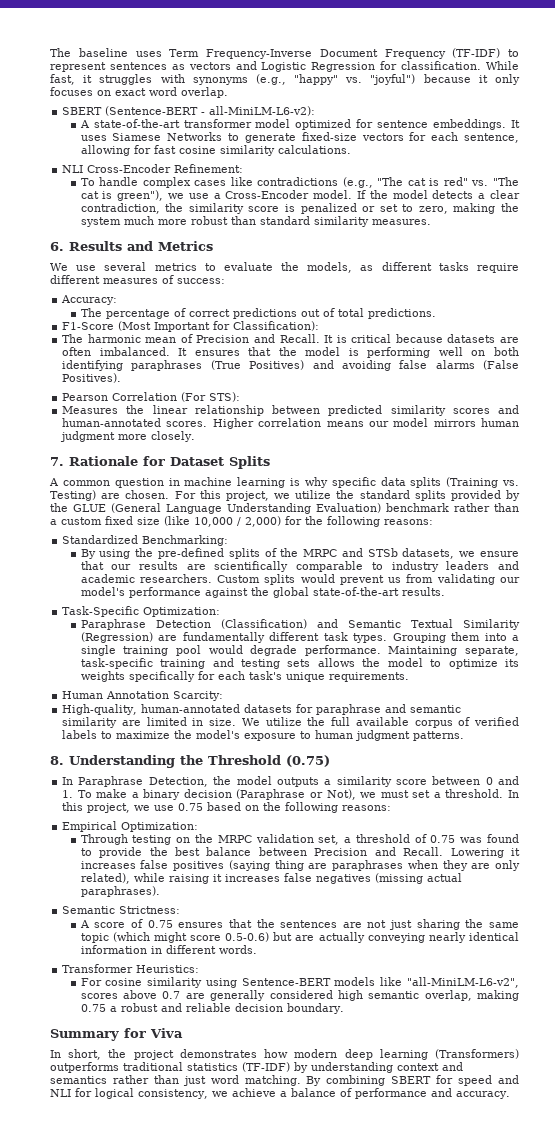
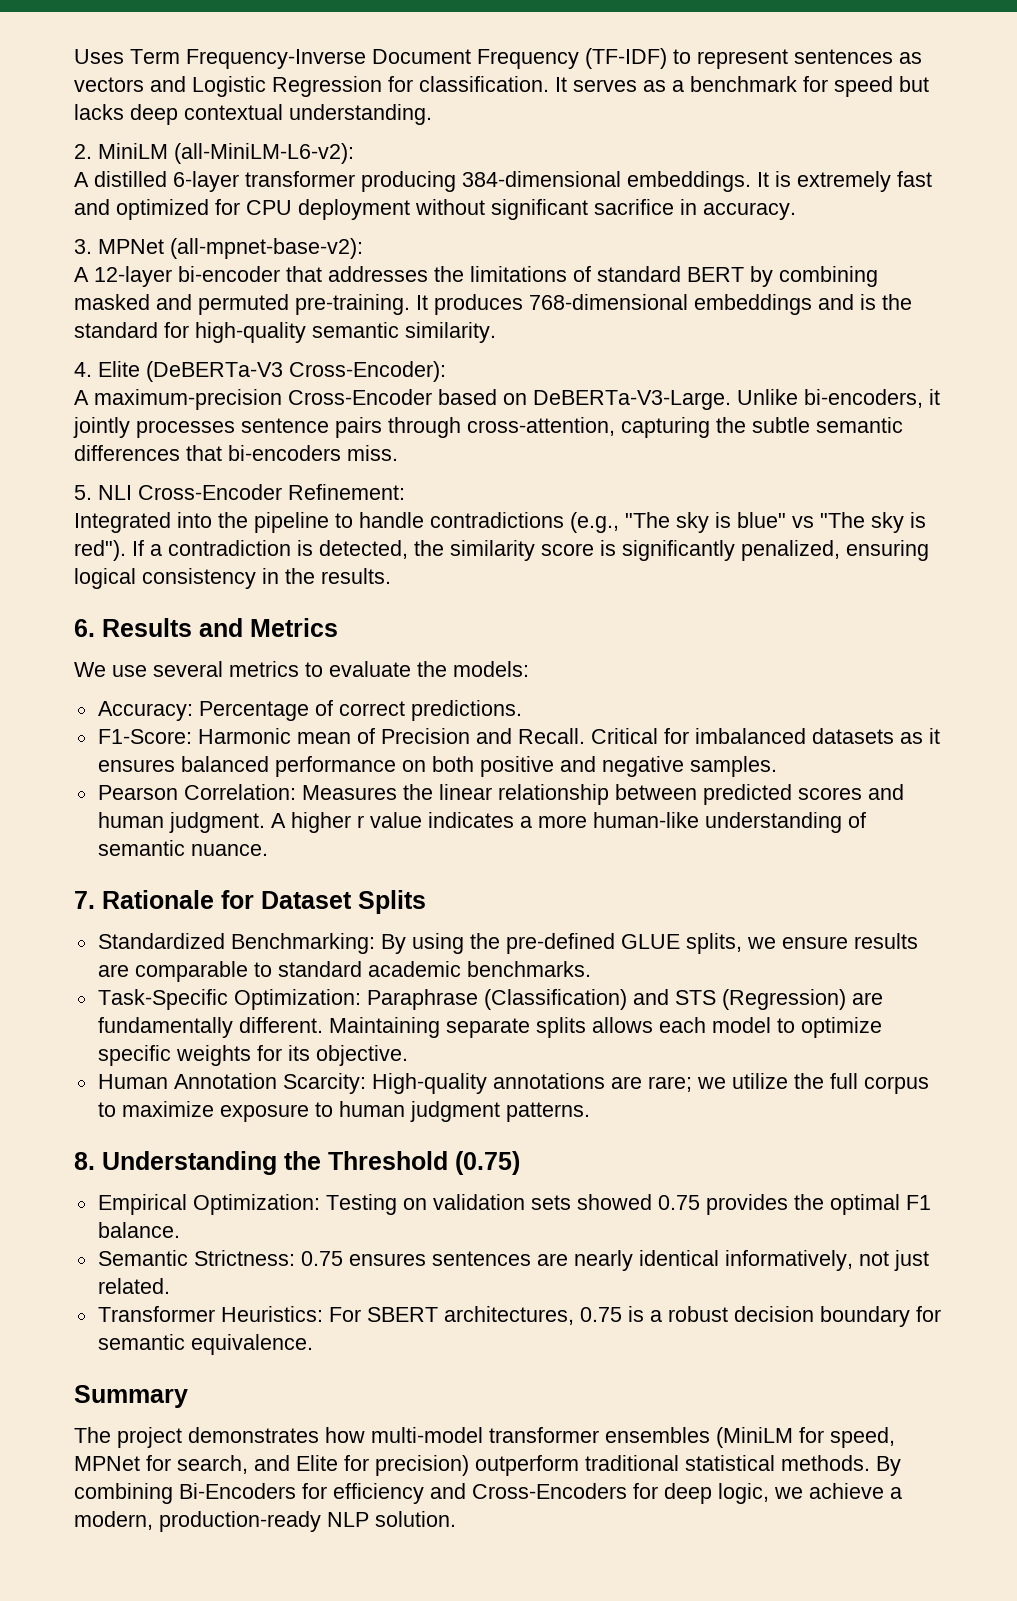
[50,48,162,57] The baseline uses -> [74,49,124,64] Uses
[486,61,520,70] [50,74,520,85] [50,87,228,98] [62,106,316,116] [79,119,520,130] [80,132,519,143] [80,145,351,156] [62,164,244,173] [80,177,519,188] [80,190,521,201] [80,203,519,214] [80,216,431,227] While fast, it struggles with synonyms (e.g., "happy" vs. "joyful") because it only focuses on exact word overlap. // SBERT (Sentence-BERT - all-MiniLM-L6-v2): // A state-of-the-art transformer model optimized for sentence embeddings. It uses Siamese Networks to generate fixed-size vectors for each sentence, allowing for fast cosine similarity calculations. // NLI Cross-Encoder Refinement: // To handle complex cases like contradictions (e.g., "The cat is red" vs. "The cat is green"), we use a Cross-Encoder model. If the model detects a clear contradiction, the similarity score is penalized or set to zero, making the system much more robust than standard similarity measures. -> [555,76,929,97] [74,104,432,125] [74,143,354,164] [74,171,932,192] [74,199,796,220] [74,238,363,259] [74,266,878,287] [74,294,912,315] [74,322,496,343] [74,361,446,382] [74,389,940,410] [73,417,903,438] [74,445,398,461] [74,484,405,500] [74,512,926,533] [74,540,929,561] [74,568,391,589] It serves as a benchmark for speed but lacks deep contextual understanding. // 2. MiniLM (all-MiniLM-L6-v2): // A distilled 6-layer transformer producing 384-dimensional embeddings. It is extremely fast and optimized for CPU deployment without significant sacrifice in accuracy. // 3. MPNet (all-mpnet-base-v2): // A 12-layer bi-encoder that addresses the limitations of standard BERT by combining masked and permuted pre-training. It produces 768-dimensional embeddings and is the standard for high-quality semantic similarity. // 4. Elite (DeBERTa-V3 Cross-Encoder): // A maximum-precision Cross-Encoder based on DeBERTa-V3-Large. Unlike bi-encoders, it jointly processes sentence pairs through cross-attention, capturing the subtle semantic differences that bi-encoders miss. // 5. NLI Cross-Encoder Refinement: // Integrated into the pipeline to handle contradictions (e.g., "The sky is blue" vs "The sky is red"). If a contradiction is detected, the similarity score is significantly penalized, ensuring logical consistency in the results.
[307,262,519,273] [50,275,225,284] [61,295,118,305] [80,308,436,319] [62,321,320,332] [62,334,141,343] models, as different tasks require different measures of success: // Accuracy: // The percentage of correct predictions out of total predictions. // F1-Score (Most Important for Classification): // The harmonic -> [453,661,529,677] [97,700,522,721] [97,728,291,744] models: // Accuracy: Percentage of correct predictions. // F1-Score: Harmonic
[324,334,519,343] [62,347,520,358] [62,360,519,371] [62,373,122,383] [62,392,241,402] It is critical because datasets are often imbalanced. It ensures that the model is performing well on both identifying paraphrases (True Positives) and avoiding false alarms (False Positives). // Pearson Correlation (For STS): // -> [590,728,940,744] [97,756,777,777] [97,784,296,800] Critical for imbalanced datasets as it ensures balanced performance on both positive and negative samples. // Pearson Correlation:
[390,405,446,416] similarity -> (792, 794) none
[62,418,519,429] [60,431,196,442] human-annotated scores. Higher correlation means our model mirrors human judgment more closely. -> [97,812,866,833] [97,840,268,856] human judgment. A higher r value indicates a more human-like understanding of semantic nuance.
[49,477,519,488] [50,490,520,501] [50,503,519,514] [50,516,433,527] // A common question in machine learning is why specific data splits (Training vs. Testing) are chosen. For this project, we utilize the standard splits provided by the GLUE (General Language Understanding Evaluation) benchmark rather than a custom fixed size (like 10,000 / 2,000) for the following reasons: -> (426, 902) none
(229, 540) // -> (375, 943) none
[228,548,519,559] [80,561,132,570] splits of the MRPC and STSb datasets, we ensure that our -> [620,933,848,954] GLUE splits, we ensure
[214,561,289,572] scientifically -> (129, 970) none
[391,561,519,572] [80,574,520,585] [80,587,445,598] [62,606,221,617] [80,619,520,630] [80,632,519,643] [80,645,519,656] [80,658,519,669] [80,671,409,682] [62,691,224,701] [62,704,462,715] [62,717,519,728] [62,730,241,739] industry leaders and academic researchers. Custom splits would prevent us from validating our model's performance against the global state-of-the-art results. // Task-Specific Optimization: // Paraphrase Detection (Classification) and Semantic Textual Similarity (Regression) are fundamentally different task types. Grouping them into a single training pool would degrade performance. Maintaining separate, task-specific training and testing sets allows the model to optimize its weights specifically for each task's unique requirements. // Human Annotation Scarcity: // High-quality, human-annotated datasets for paraphrase and semantic similarity are limited in size. We utilize the full available corpus of verified labels to maximize the model's -> [277,961,591,977] [97,989,883,1010] [97,1017,882,1038] [97,1045,408,1066] [97,1073,929,1094] [97,1101,214,1117] standard academic benchmarks. // Task-Specific Optimization: Paraphrase (Classification) and STS (Regression) are fundamentally different. Maintaining separate splits allows each model to optimize specific weights for its objective. // Human Annotation Scarcity: High-quality annotations are rare; we utilize the full corpus to maximize
[62,776,520,787] [62,789,519,800] [62,802,392,813] [62,821,199,832] [80,834,519,845] [80,847,520,858] [80,860,521,871] [80,873,462,884] [80,886,160,897] [62,906,181,914] [79,919,519,930] [80,932,519,943] [80,945,257,954] [62,964,200,973] [80,977,519,988] [80,990,519,1001] [80,1003,344,1014] [50,1028,183,1041] [50,1049,519,1060] [50,1062,463,1073] [50,1075,520,1086] [50,1088,510,1099] In Paraphrase Detection, the model outputs a similarity score between 0 and 1. To make a binary decision (Paraphrase or Not), we must set a threshold. In this project, we use 0.75 based on the following reasons: // Empirical Optimization: // Through testing on the MRPC validation set, a threshold of 0.75 was found to provide the best balance between Precision and Recall. Lowering it increases false positives (saying thing are paraphrases when they are only related), while raising it increases false negatives (missing actual paraphrases). // Semantic Strictness: // A score of 0.75 ensures that the sentences are not just sharing the same topic (which might score 0.5-0.6) but are actually conveying nearly identical information in different words. // Transformer Heuristics: // For cosine similarity using Sentence-BERT models like "all-MiniLM-L6-v2", scores above 0.7 are generally considered high semantic overlap, making 0.75 a robust and reliable decision boundary. // Summary for Viva // In short, the project demonstrates how modern deep learning (Transformers) outperforms traditional statistics (TF-IDF) by understanding context and semantics rather than just word matching. By combining SBERT for speed and NLI for logical consistency, we achieve a balance of performance and accuracy. -> [97,1194,931,1215] [97,1222,180,1238] [97,1250,929,1271] [97,1278,170,1294] [97,1306,941,1327] [97,1334,313,1355] [74,1385,188,1408] [74,1427,895,1448] [74,1455,901,1476] [74,1483,902,1504] [74,1511,456,1532] Empirical Optimization: Testing on validation sets showed 0.75 provides the optimal F1 balance. // Semantic Strictness: 0.75 ensures sentences are nearly identical informatively, not just related. // Transformer Heuristics: For SBERT architectures, 0.75 is a robust decision boundary for semantic equivalence. // Summary // The project demonstrates how multi-model transformer ensembles (MiniLM for speed, MPNet for search, and Elite for precision) outperform traditional statistical methods. By combining Bi-Encoders for efficiency and Cross-Encoders for deep logic, we achieve a modern, production-ready NLP solution.

